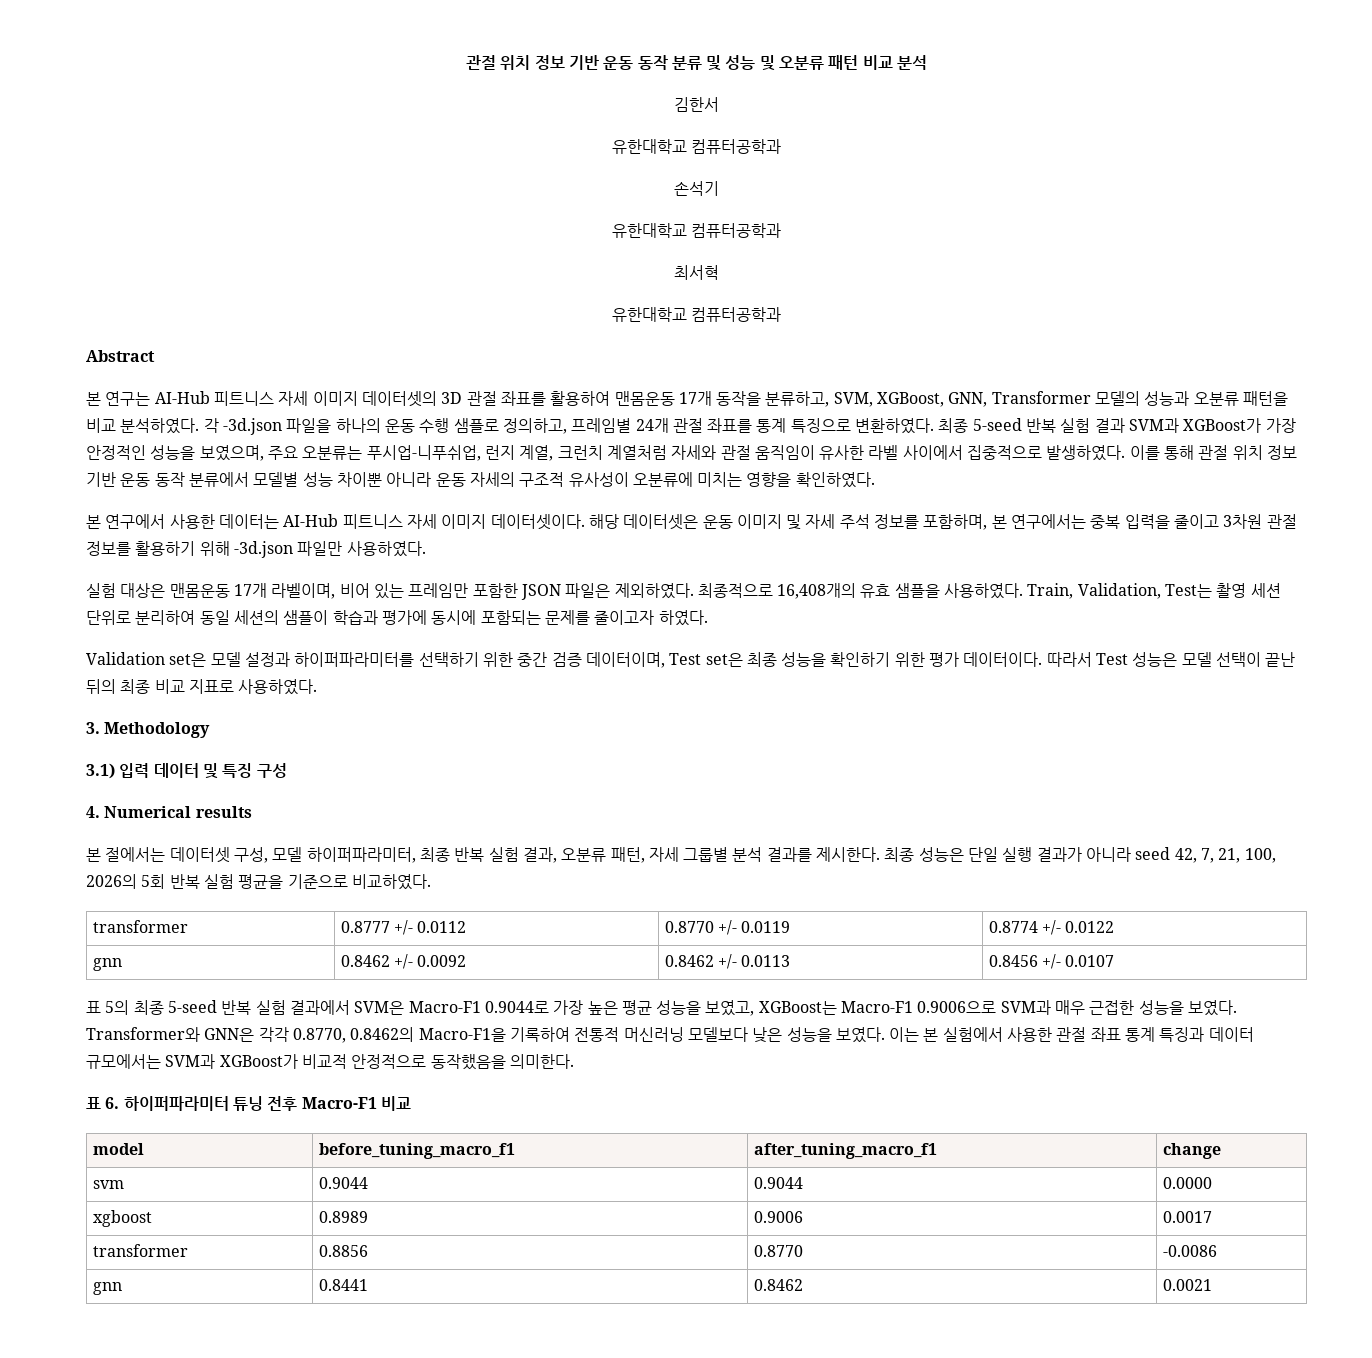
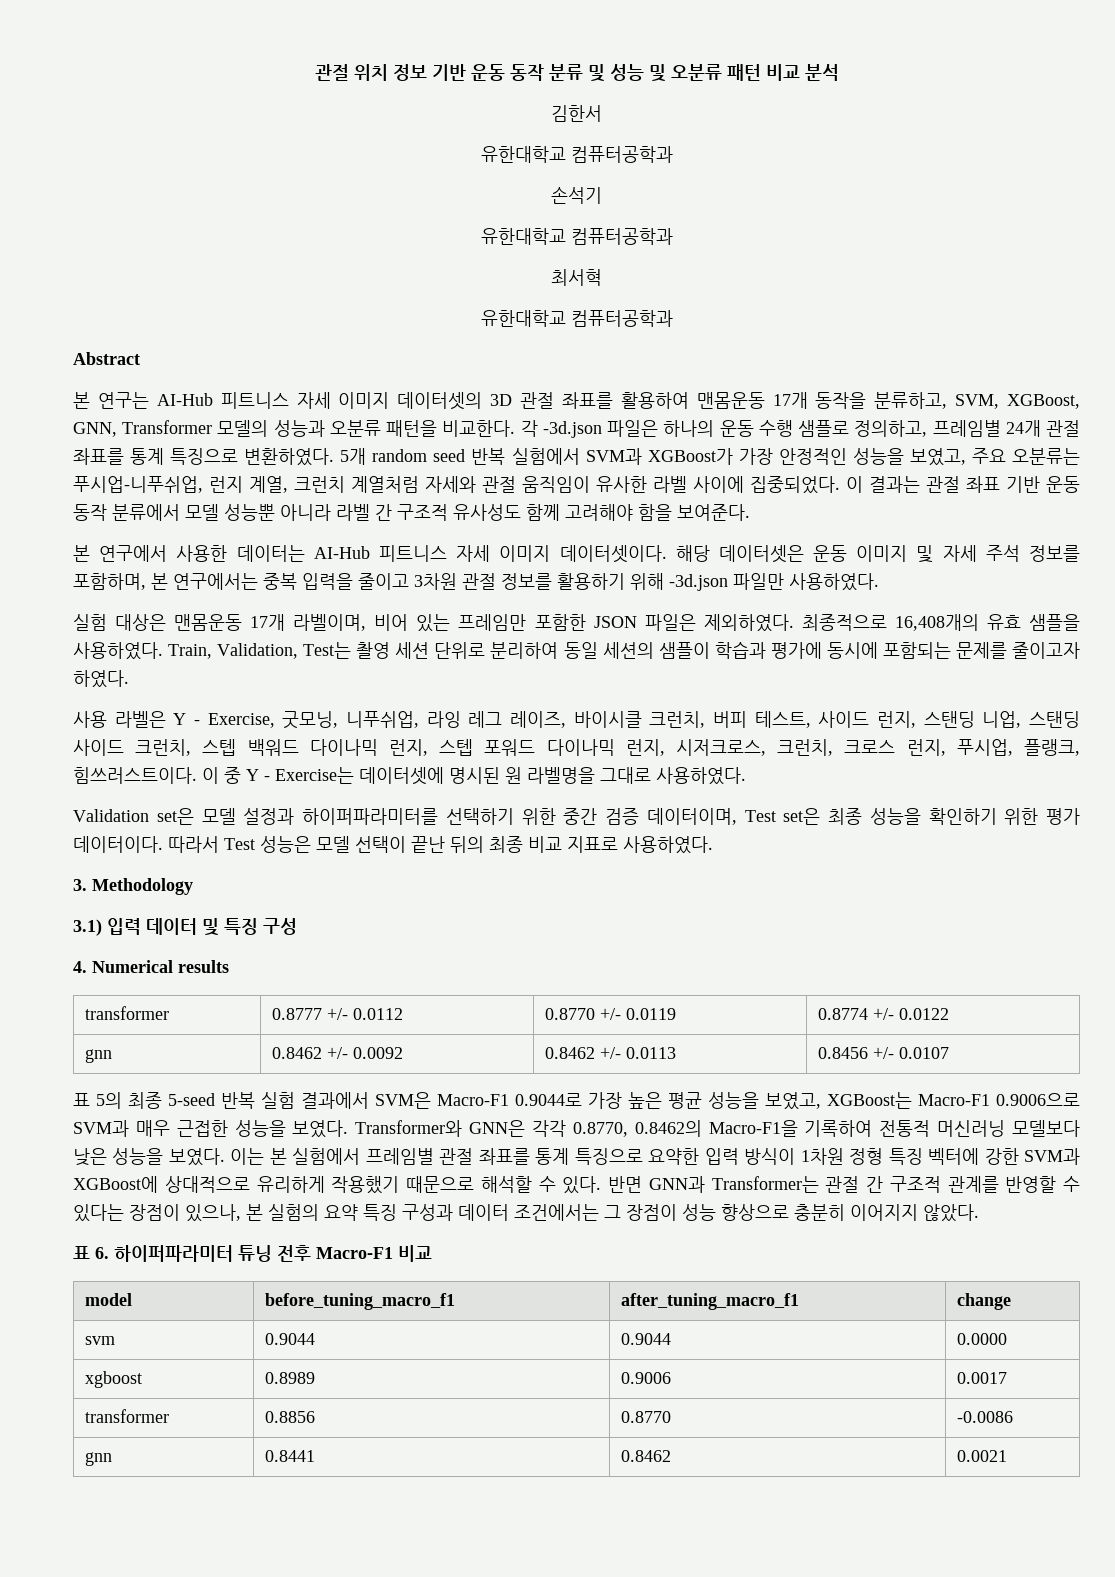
[86,418,200,434] 비교 분석하였다. -> [442,420,516,437] 비교한다.
[286,418,332,433] 파일을 -> [607,420,659,437] 파일은
[938,418,1125,433] 최종 5-seed 반복 실험 결과 -> [340,448,580,465] 5개 random seed 반복 실험에서
[199,445,264,461] 보였으며, -> [909,448,966,466] 보였고,
[902,445,1298,461] [86,472,875,488] 사이에서 집중적으로 발생하였다. 이를 통해 관절 위치 정보 기반 운동 동작 분류에서 모델별 성능 차이뿐 아니라 운동 자세의 구조적 유사성이 오분류에 미치는 영향을 확인하였다. -> [693,476,1080,494] [73,504,750,521] 사이에 집중되었다. 이 결과는 관절 좌표 기반 운동 동작 분류에서 모델 성능뿐 아니라 라벨 간 구조적 유사성도 함께 고려해야 함을 보여준다.
(708, 618) none -> [73,711,1080,729] [73,739,1081,756] [73,767,746,785] // 사용 라벨은 Y - Exercise, 굿모닝, 니푸쉬업, 라잉 레그 레이즈, 바이시클 크런치, 버피 테스트, 사이드 런지, 스탠딩 니업, 스탠딩 사이드 크런치, 스텝 백워드 다이나믹 런지, 스텝 포워드 다이나믹 런지, 시저크로스, 크런치, 크로스 런지, 푸시업, 플랭크, 힘쓰러스트이다. 이 중 Y - Exercise는 데이터셋에 명시된 원 라벨명을 그대로 사용하였다.
[86,847,1276,863] [86,874,431,890] // 본 절에서는 데이터셋 구성, 모델 하이퍼파라미터, 최종 반복 실험 결과, 오분류 패턴, 자세 그룹별 분석 결과를 제시한다. 최종 성능은 단일 실행 결과가 아니라 seed 42, 7, 21, 100, 2026의 5회 반복 실험 평균을 기준으로 비교하였다. -> (229, 966) none
[1007,1027,1254,1042] [86,1054,574,1070] 사용한 관절 좌표 통계 특징과 데이터 규모에서는 SVM과 XGBoost가 비교적 안정적으로 동작했음을 의미한다. -> [365,1148,1081,1165] [73,1176,1080,1194] [73,1204,979,1222] 프레임별 관절 좌표를 통계 특징으로 요약한 입력 방식이 1차원 정형 특징 벡터에 강한 SVM과 XGBoost에 상대적으로 유리하게 작용했기 때문으로 해석할 수 있다. 반면 GNN과 Transformer는 관절 간 구조적 관계를 반영할 수 있다는 장점이 있으나, 본 실험의 요약 특징 구성과 데이터 조건에서는 그 장점이 성능 향상으로 충분히 이어지지 않았다.

